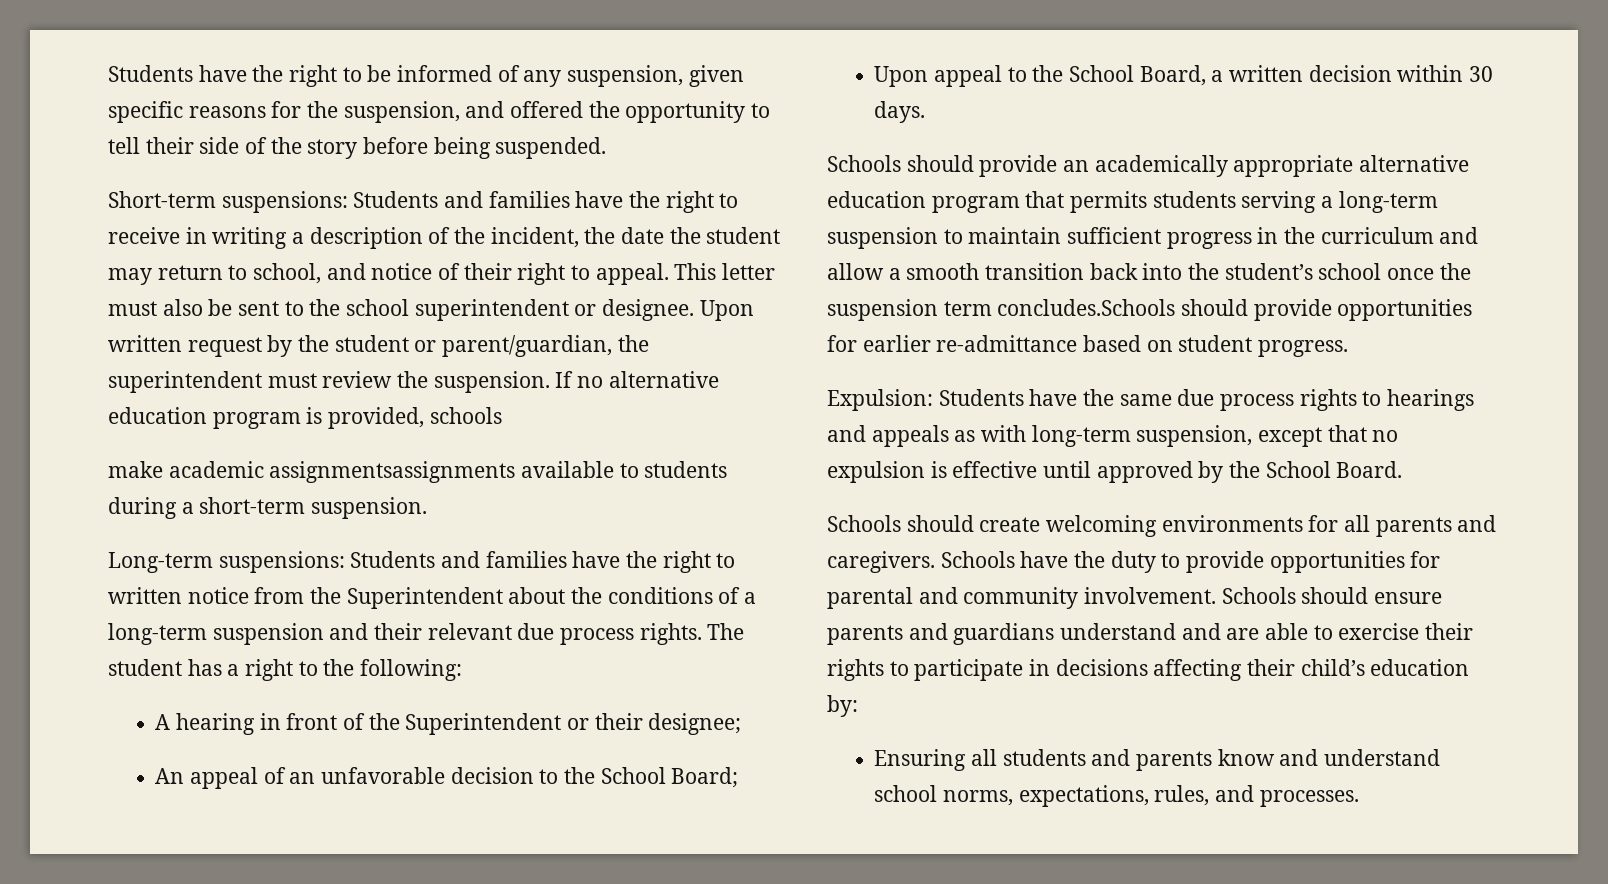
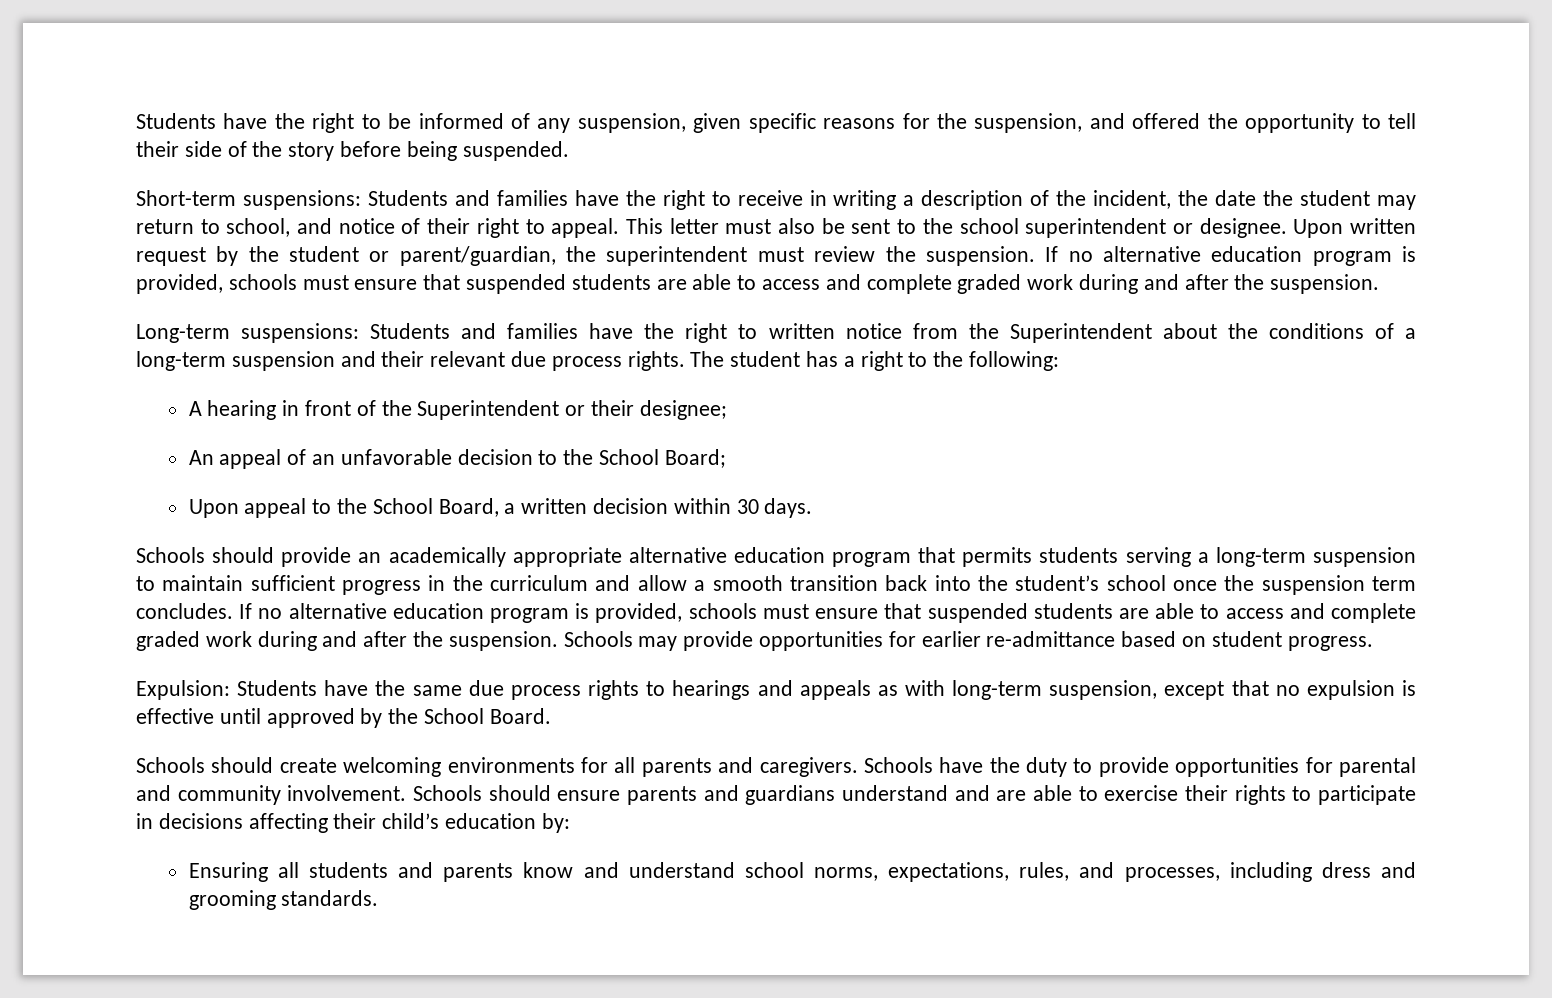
[108,461,728,483] [108,497,306,519] // make academic assignmentsassignments available to students during a short-term -> [302,274,1265,294] must ensure that suspended students are able to access and complete graded work during and after the
[997,299,1249,316] concludes.Schools should -> [136,603,1416,623] [136,631,678,651] concludes. If no alternative education program is provided, schools must ensure that suspended students are able to access and complete graded work during and after the suspension. Schools may
[1259,790,1359,807] processes. -> [1124,862,1416,882] [188,890,379,910] processes, including dress and grooming standards.

